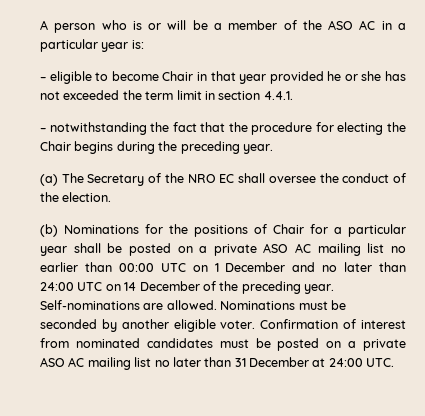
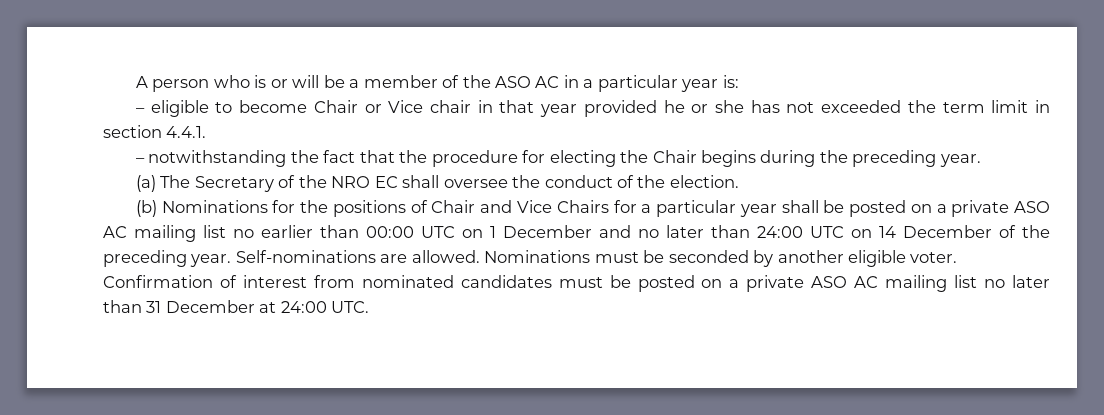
(194, 76) none -> [364,100,471,113] or Vice chair
(304, 229) none -> [480,200,609,213] and Vice Chairs

